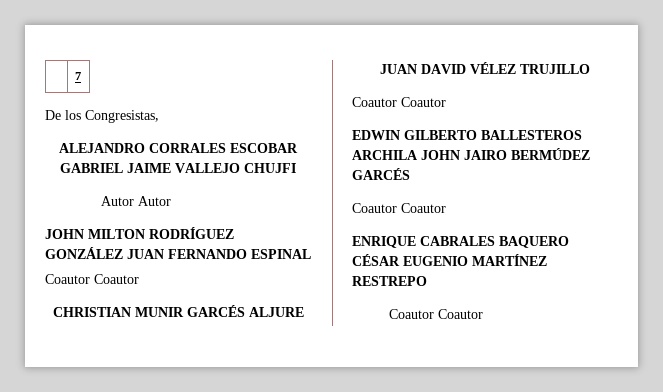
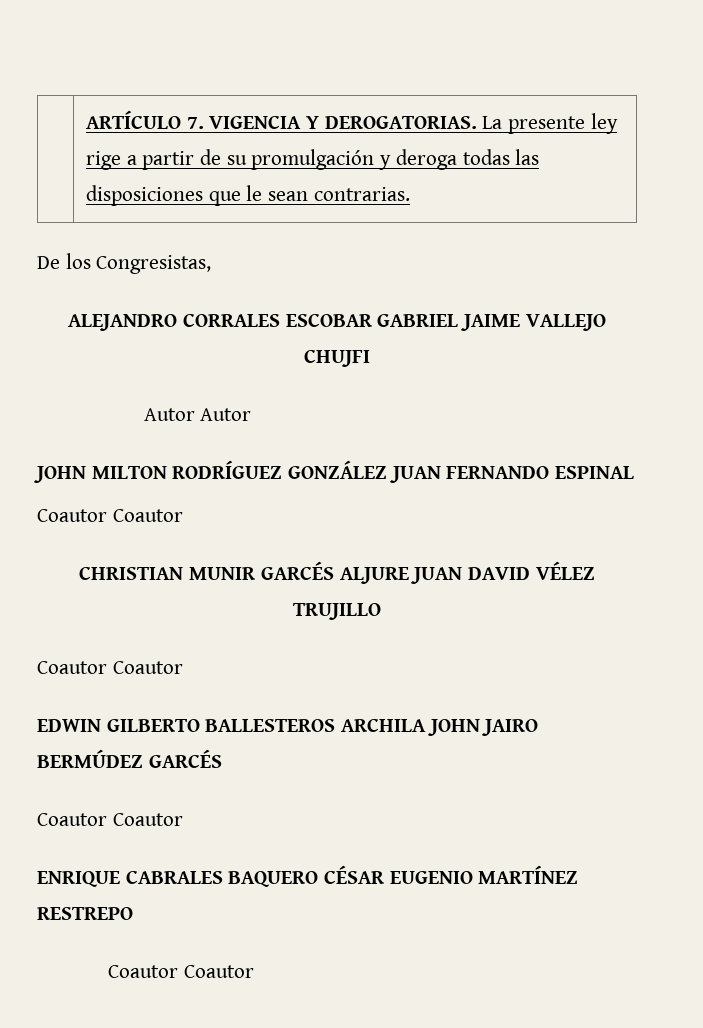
[74,72,81,80] | 7 -> [86,110,618,134] [86,149,540,170] [86,185,410,206] | ARTÍCULO 7. VIGENCIA Y DEROGATORIAS. La presente ley rige a partir de su promulgación y deroga todas las disposiciones que le sean contrarias.

